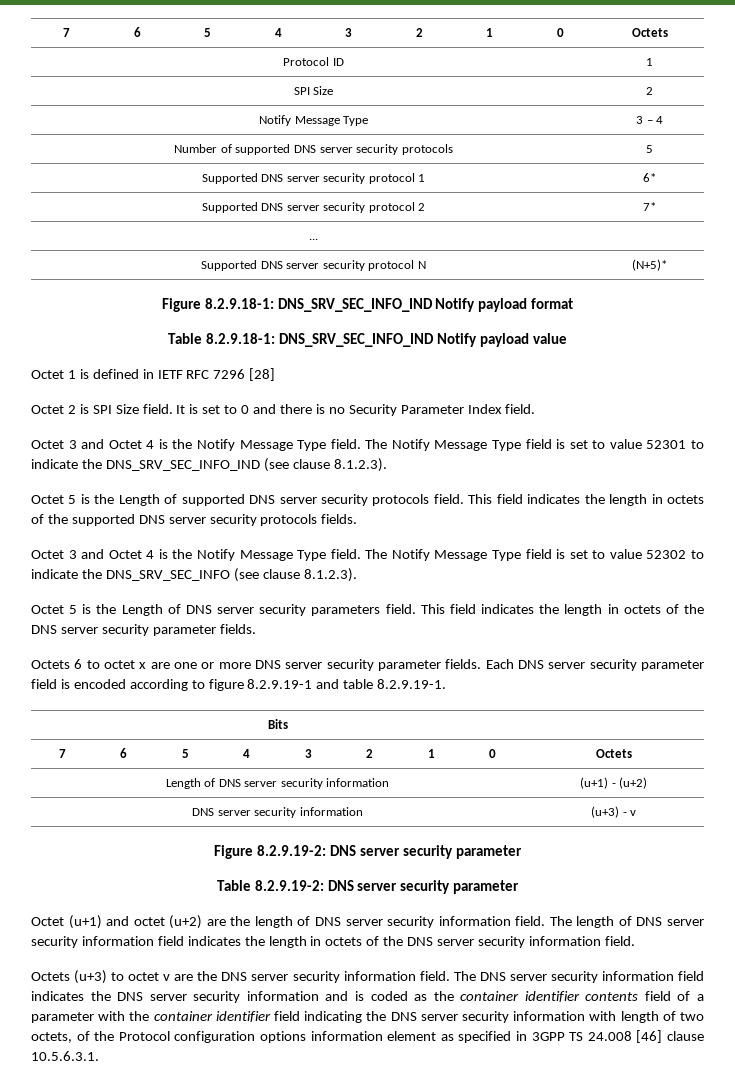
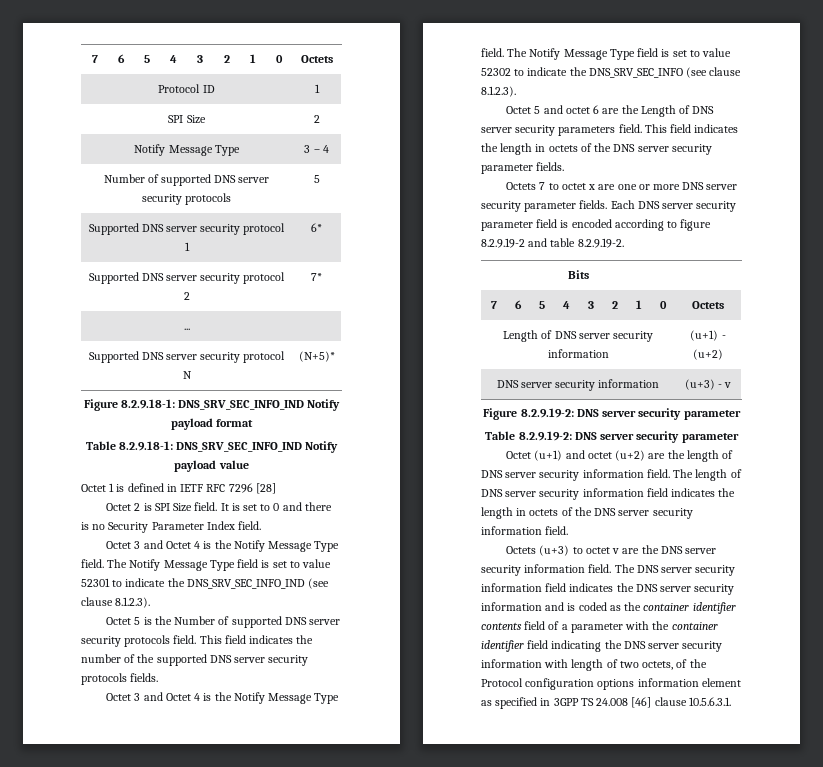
[118,494,160,506] Length -> [174,616,216,625] Number
[609,494,705,506] length in octets -> [81,654,121,663] number
[82,604,92,614] is -> [543,105,620,114] and octet 6 are
[74,659,83,669] 6 -> [539,182,546,190] 7
[247,679,313,689] 8.2.9.19-1 -> [481,238,525,248] 8.2.9.19-2
[377,679,447,689] 8.2.9.19-1. -> [577,238,624,248] 8.2.9.19-2.

